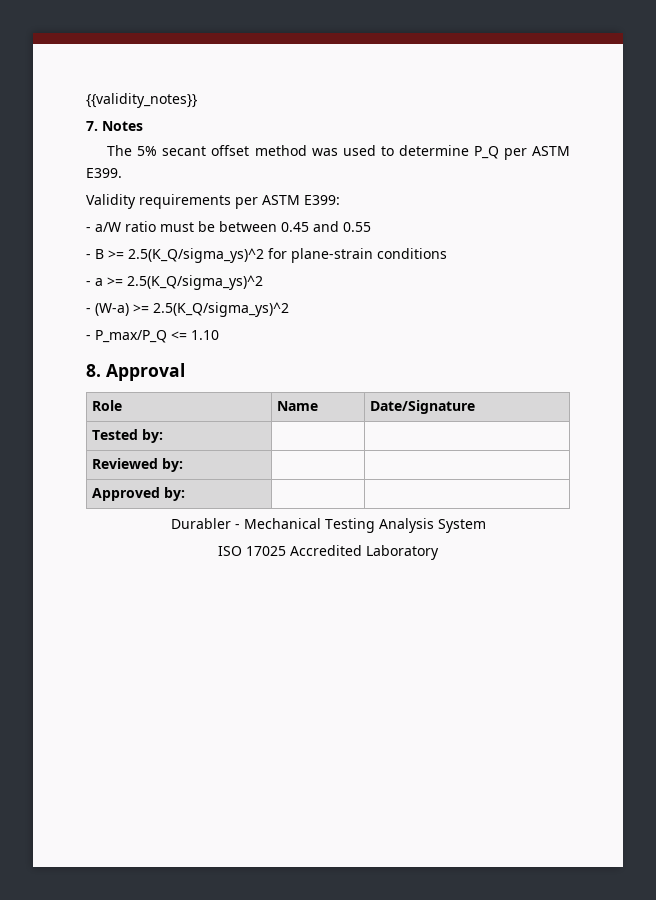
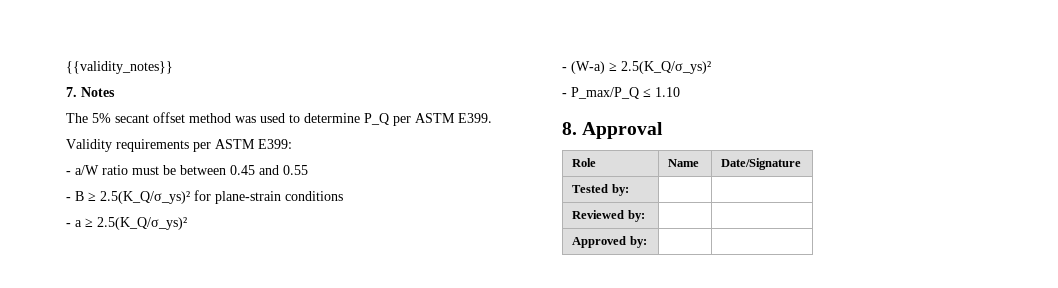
[108,248,264,263] >= 2.5(K_Q/sigma_ys)^2 -> [88,191,190,204] ≥ 2.5(K_Q/σ_ys)²
[107,275,263,290] >= 2.5(K_Q/sigma_ys)^2 -> [85,217,187,230] ≥ 2.5(K_Q/σ_ys)²
[133,302,289,317] >= 2.5(K_Q/sigma_ys)^2 -> [609,61,711,74] ≥ 2.5(K_Q/σ_ys)²
[171,331,187,340] <= -> [643,88,651,97] ≤
[170,518,486,533] [218,545,439,560] // Durabler - Mechanical Testing Analysis System // ISO 17025 Accredited Laboratory -> (647, 242) none

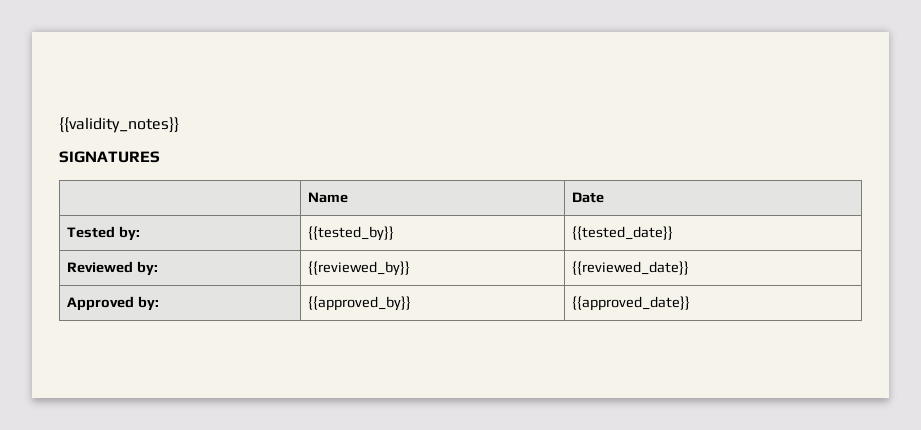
[66,87,115,97] [66,112,492,126] [66,139,292,152] [66,165,308,175] [66,190,343,204] [66,217,187,230] [562,61,711,74] [562,87,680,99] [562,122,664,139] [572,158,597,167] 7. Notes // The 5% secant offset method was used to determine P_Q per ASTM E399. // Validity requirements per ASTM E399: // - a/W ratio must be between 0.45 and 0.55 // - B ≥ 2.5(K_Q/σ_ys)² for plane-strain conditions // - a ≥ 2.5(K_Q/σ_ys)² // - (W-a) ≥ 2.5(K_Q/σ_ys)² // - P_max/P_Q ≤ 1.10 // 8. Approval // Role -> [59,151,160,163] SIGNATURES //
[721,158,802,170] Date/Signature -> [571,192,604,203] Date
(629, 190) | -> [307,226,394,241] [571,226,673,240] {{tested_by}} | {{tested_date}}
(645, 216) | -> [307,261,410,276] [571,261,689,275] {{reviewed_by}} | {{reviewed_date}}
(647, 242) | -> [307,296,411,311] [571,296,690,311] {{approved_by}} | {{approved_date}}

